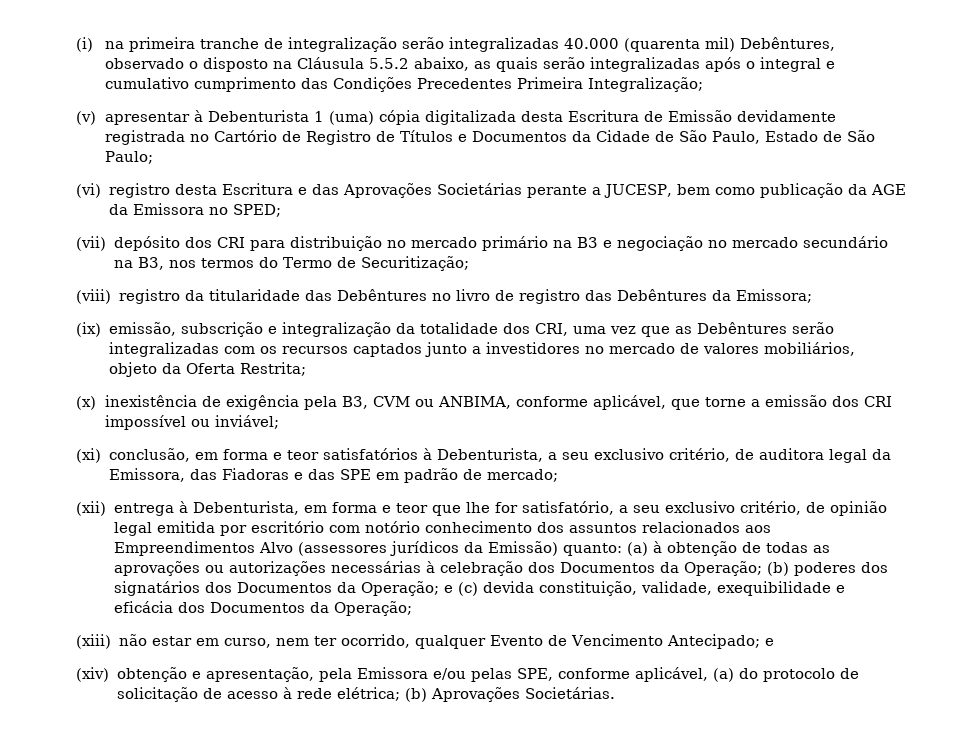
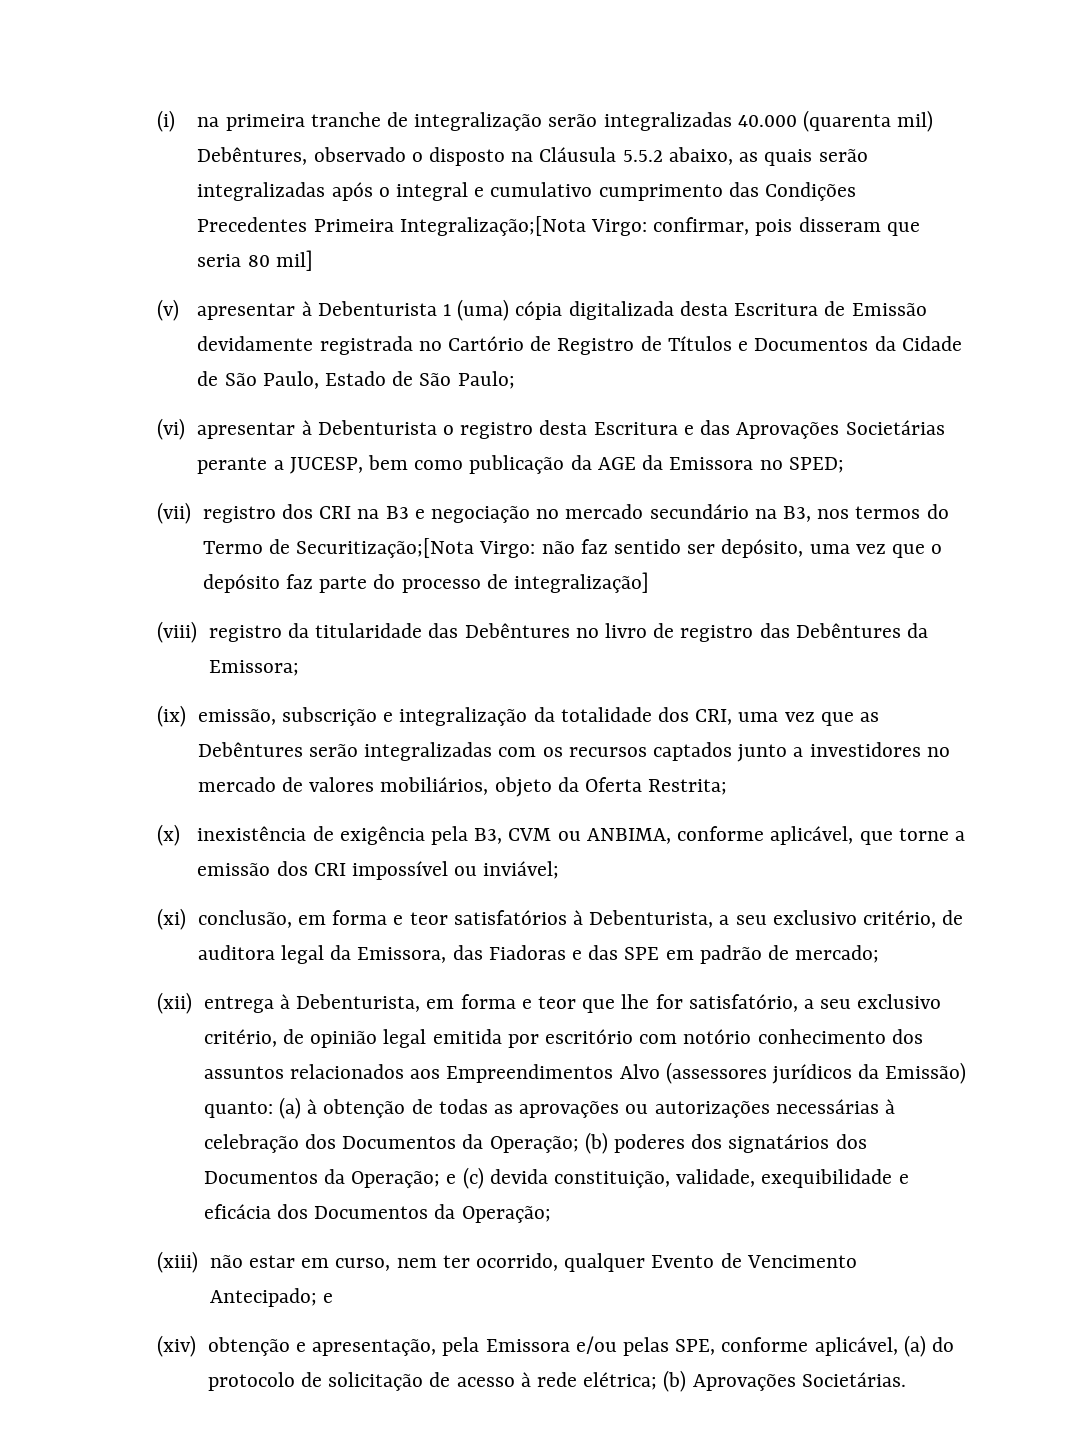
[587,77,703,92] Integralização; -> [399,216,920,236] [197,250,313,271] Integralização;[Nota Virgo: confirmar, pois disseram que seria 80 mil]
(102, 190) none -> [197,420,455,439] apresentar à Debenturista o
[113,236,548,251] depósito dos CRI para distribuição no mercado primário -> [202,504,352,523] registro dos CRI
[360,256,469,271] Securitização; -> [296,538,943,558] [202,572,649,593] Securitização;[Nota Virgo: não faz sentido ser depósito, uma vez que o depósito faz parte do processo de integralização]

